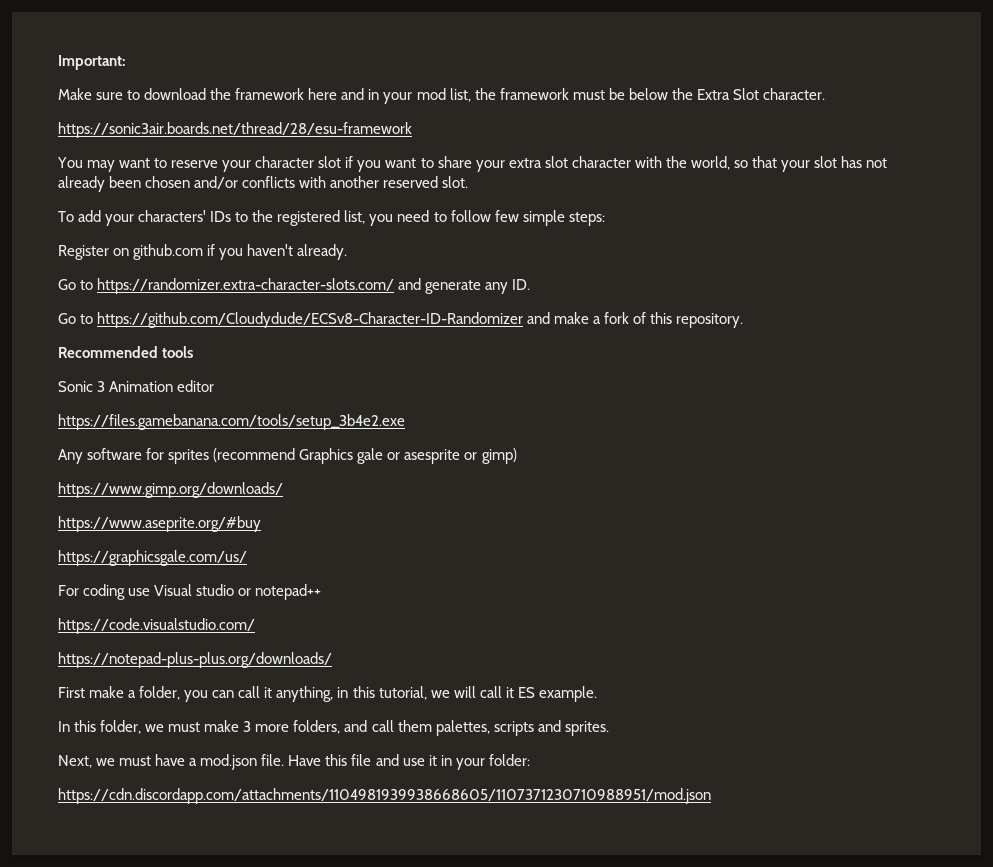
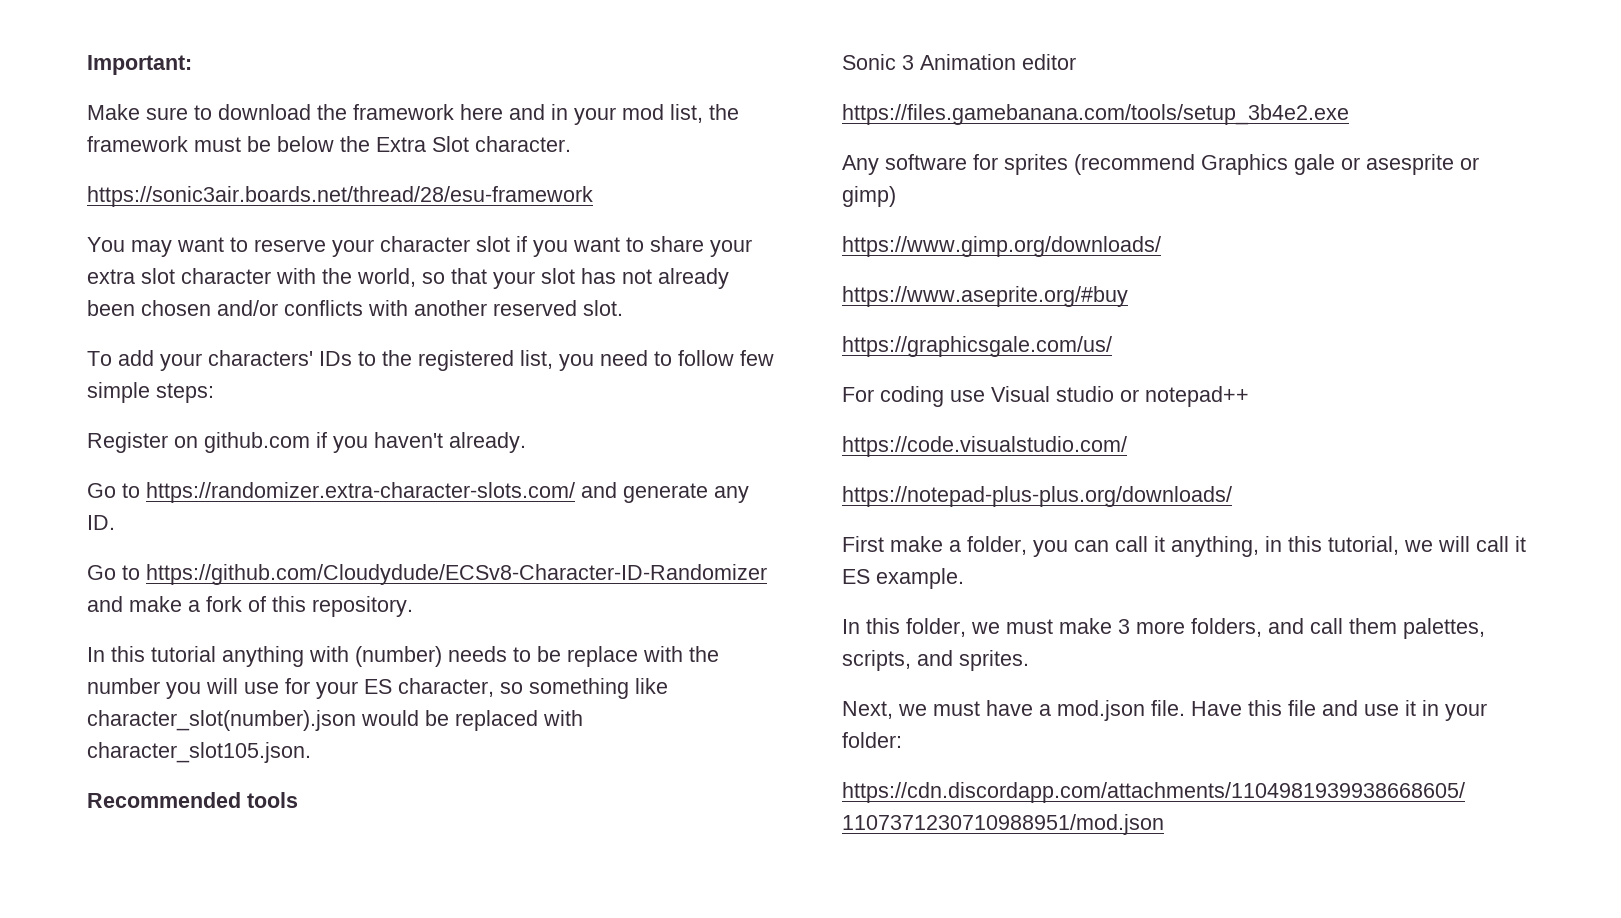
(744, 320) none -> [87,646,719,667] [87,678,668,699] [87,710,583,731] [87,742,311,763] // In this tutorial anything with (number) needs to be replace with the number you will use for your ES character, so something like character_slot(number).json would be replaced with character_slot105.json.
[493,721,534,736] scripts -> [842,650,911,671] scripts,

